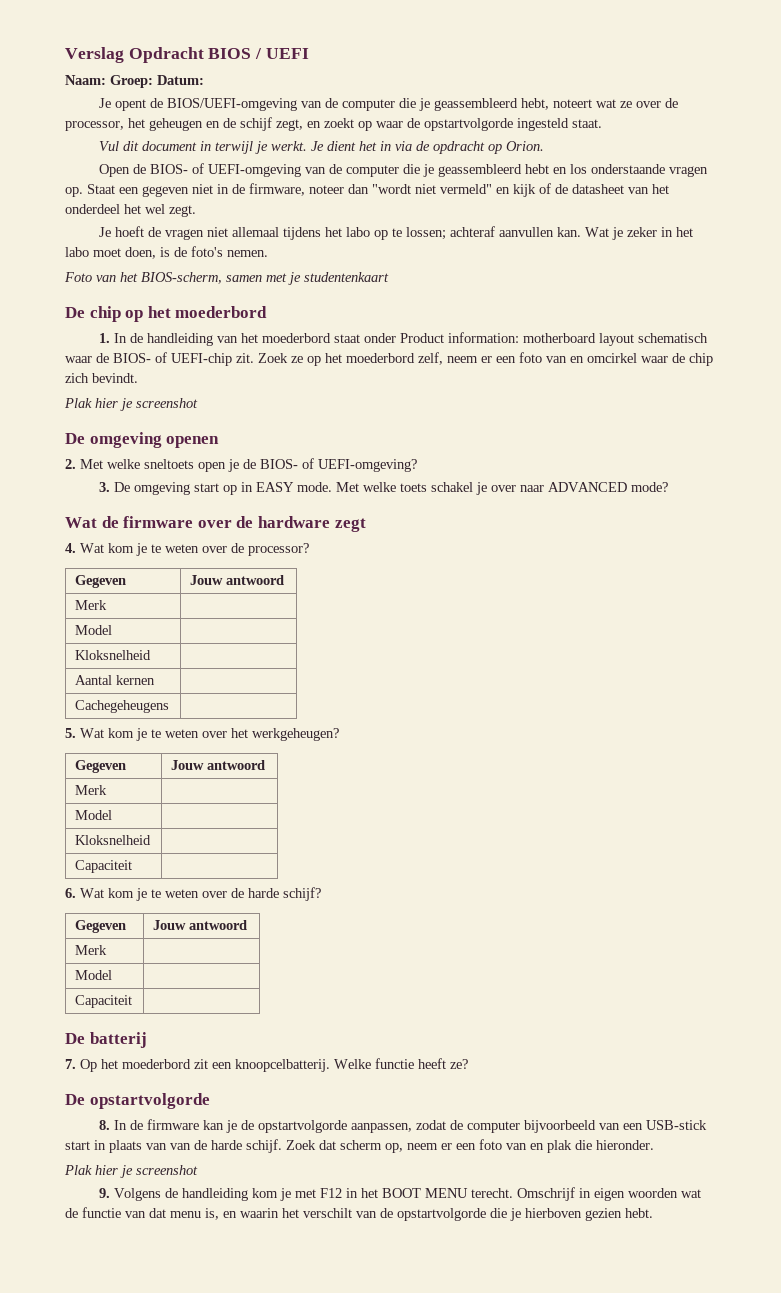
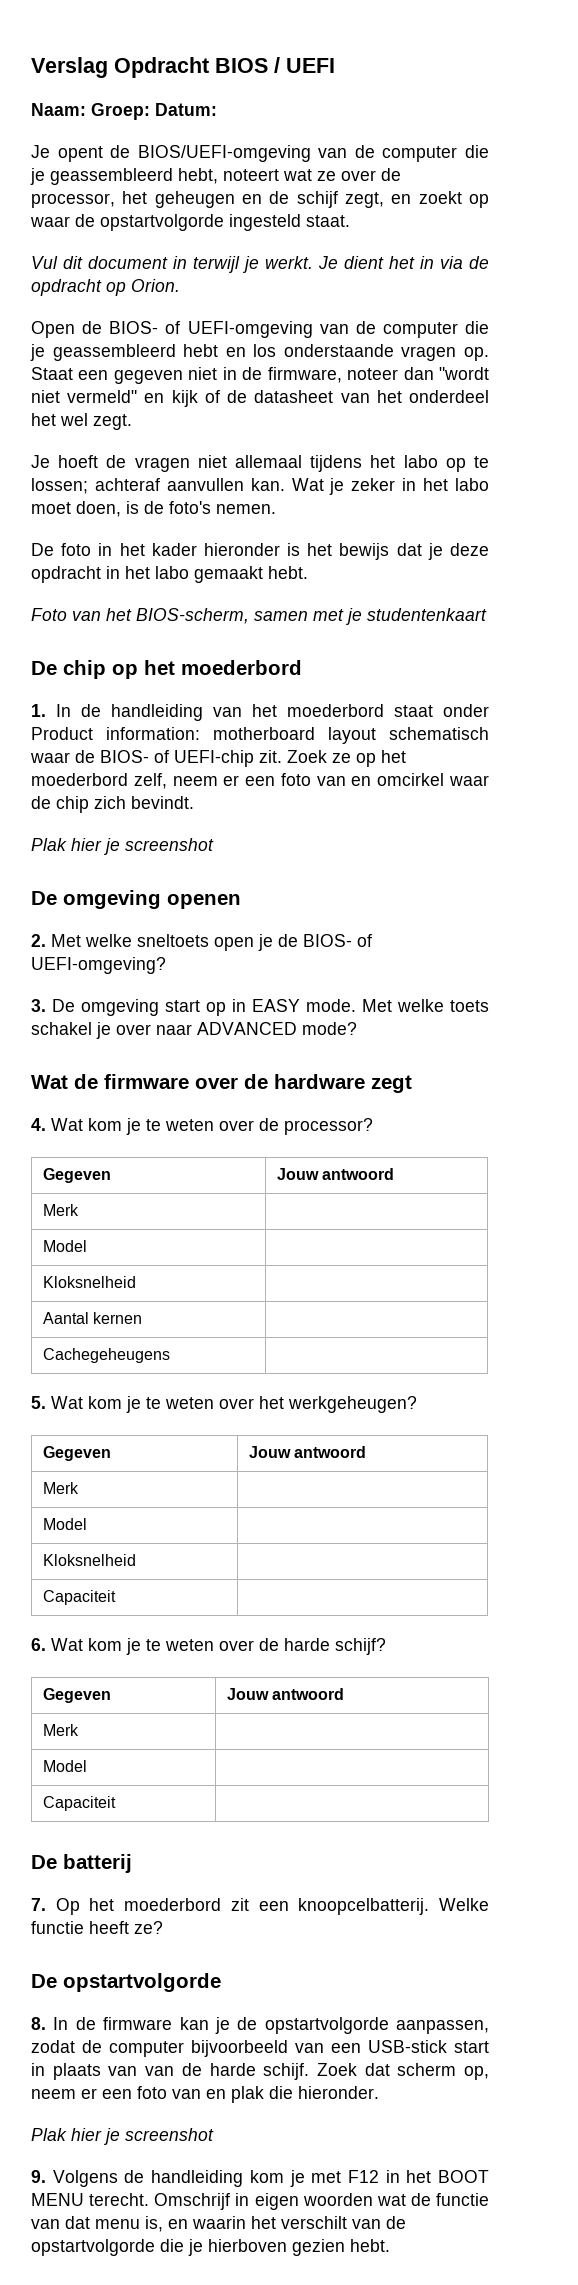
(268, 253) none -> [31,543,490,560] [31,566,308,583] // De foto in het kader hieronder is het bewijs dat je deze opdracht in het labo gemaakt hebt.

